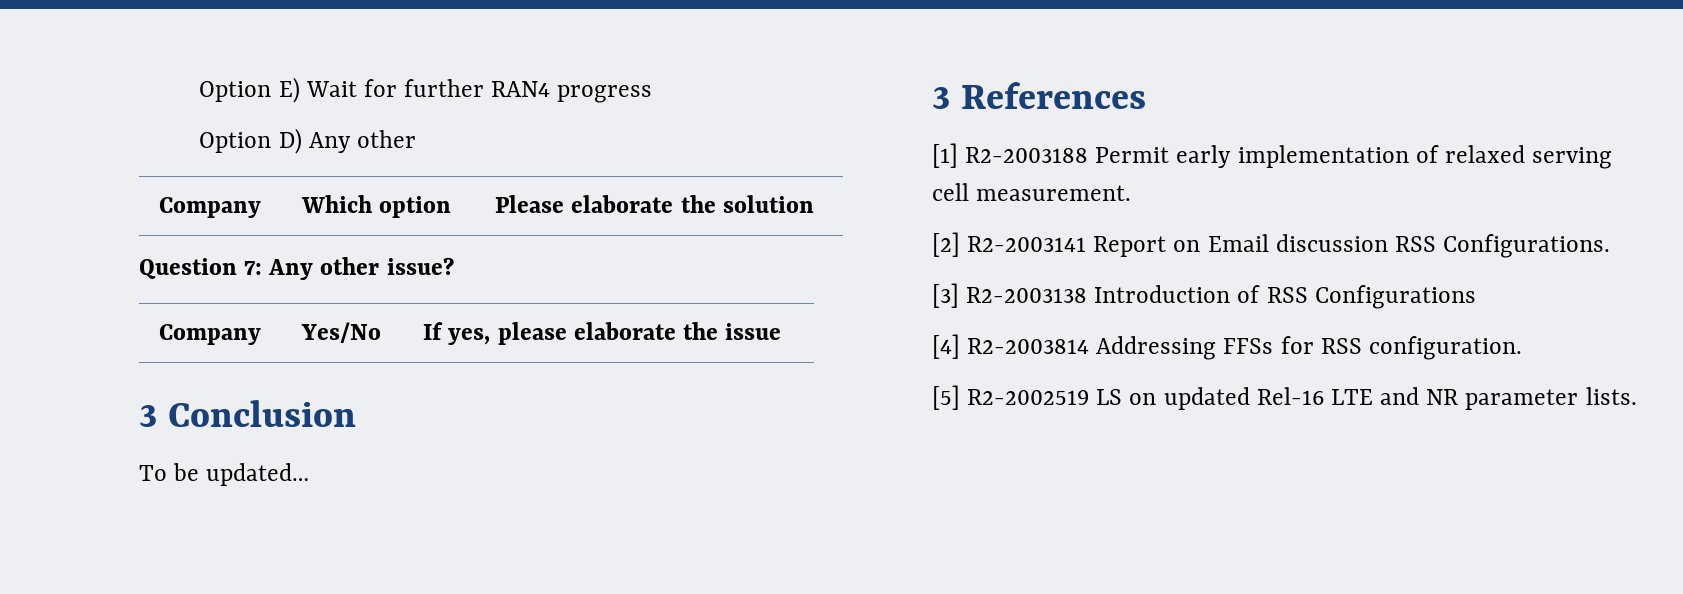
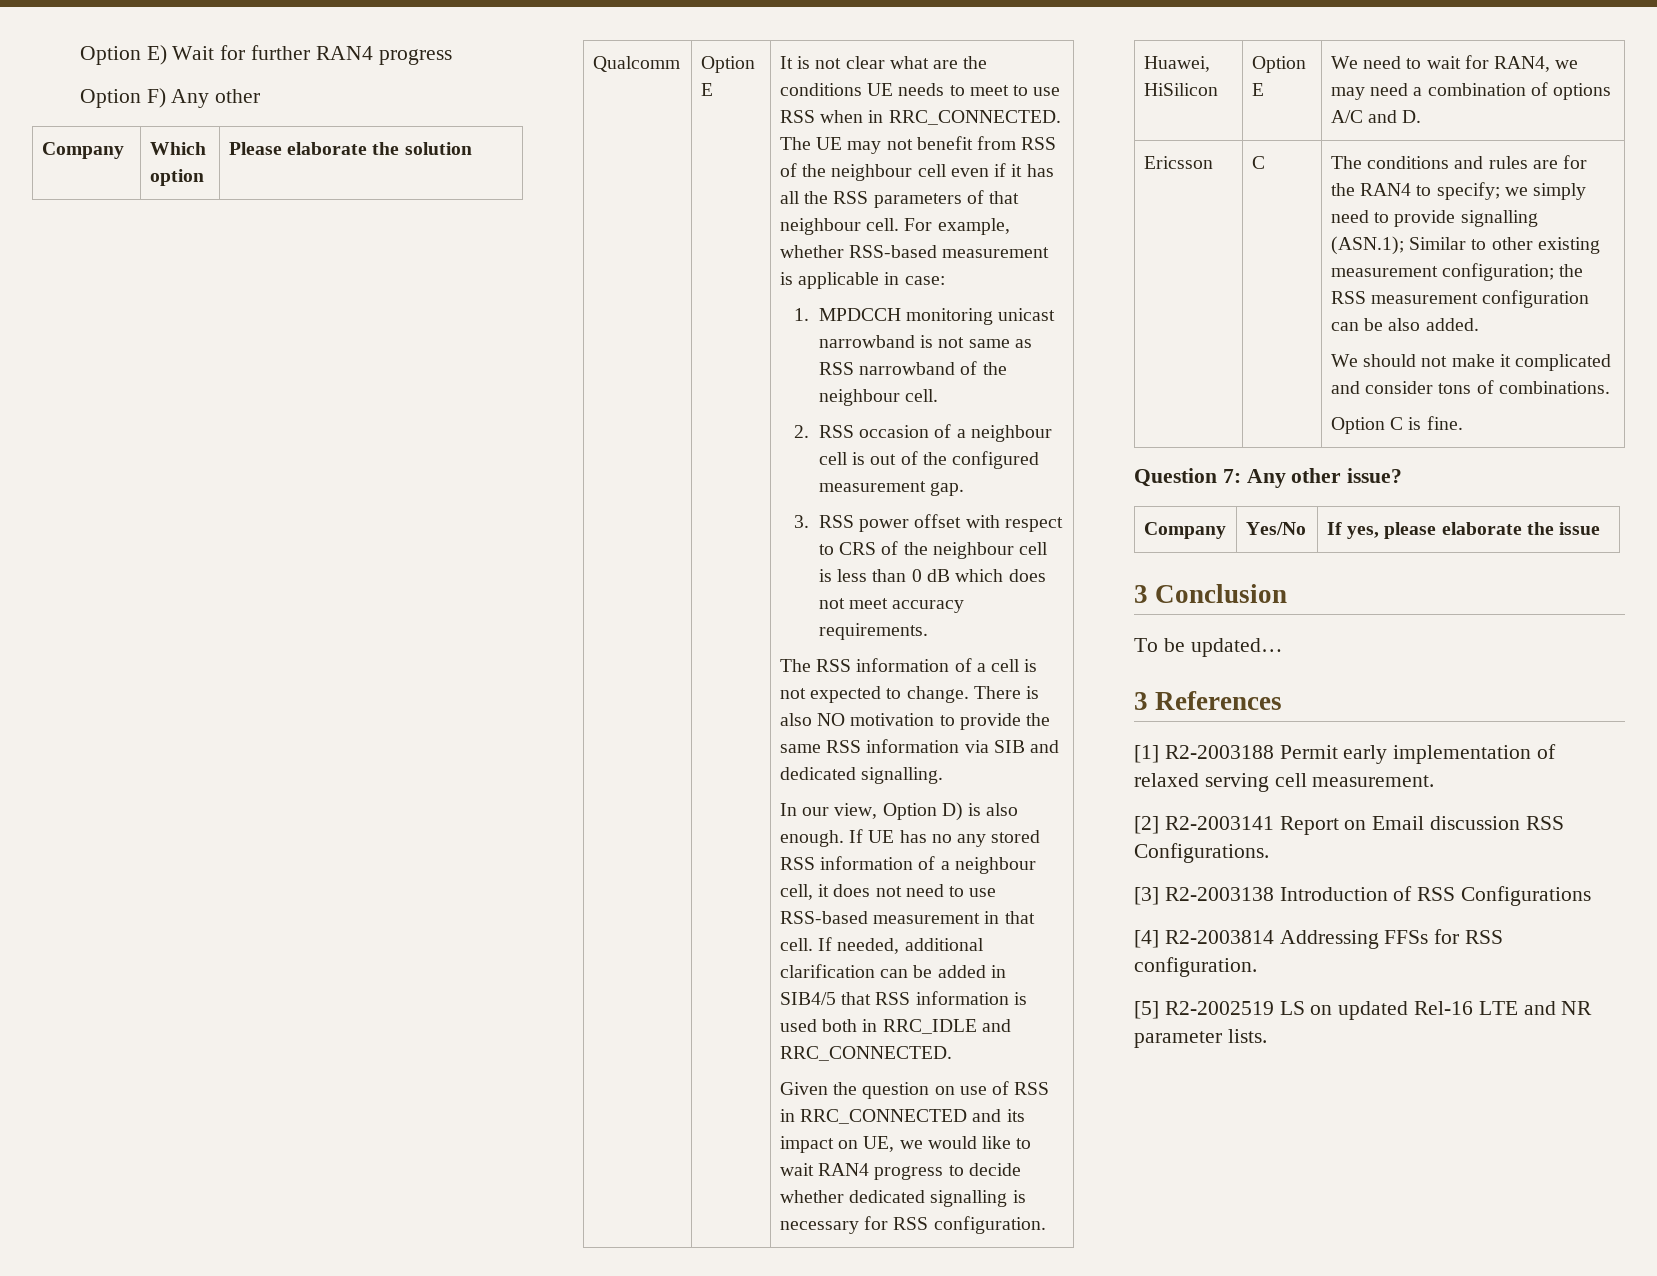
[278,128,302,154] D) -> [146,88,166,108] F)
(814, 204) none -> [592,56,680,72] [700,56,755,73] [700,83,713,96] [779,56,988,69] [779,83,1061,96] [779,110,1061,125] [779,136,1057,154] [779,163,1054,181] [779,190,1020,208] [779,218,1010,235] [779,245,1050,258] [779,272,945,289] [794,308,1056,325] [818,335,1032,348] [818,361,1007,375] [818,389,939,406] [794,424,1052,442] [818,451,1040,469] [818,481,965,496] [794,514,1063,532] [818,541,1049,559] [818,569,1046,582] [818,598,965,613] [818,623,928,640] [779,658,1038,672] [779,686,1040,703] [779,713,1051,730] [779,739,1060,753] [779,767,944,784] [779,802,1019,821] [779,829,1041,847] [779,856,1036,874] [779,884,997,900] [779,911,1035,924] [779,937,984,954] [779,964,1006,978] [779,991,1027,1005] [779,1019,1011,1034] [779,1046,952,1061] [779,1081,1050,1099] [779,1109,1025,1124] [779,1136,1032,1153] [779,1163,1021,1180] [779,1190,1026,1207] [779,1216,1046,1234] [1143,56,1210,72] [1143,83,1218,96] [1251,56,1306,73] [1251,83,1264,96] [1330,55,1579,72] [1330,82,1612,100] [1330,110,1422,123] [1143,156,1213,169] [1251,156,1265,169] [1330,155,1588,169] [1330,182,1587,200] [1330,210,1538,227] [1330,236,1600,255] [1330,263,1584,281] [1330,290,1590,308] [1330,318,1479,331] [1330,354,1612,371] [1330,380,1610,394] [1330,416,1463,434] // Qualcomm | Option E | It is not clear what are the conditions UE needs to meet to use RSS when in RRC_CONNECTED. The UE may not benefit from RSS of the neighbour cell even if it has all the RSS parameters of that neighbour cell. For example, whether RSS-based measurement is applicable in case: // 1. MPDCCH monitoring unicast narrowband is not same as RSS narrowband of the neighbour cell. // 2. RSS occasion of a neighbour cell is out of the configured measurement gap. // 3. RSS power offset with respect to CRS of the neighbour cell is less than 0 dB which does not meet accuracy requirements. // The RSS information of a cell is not expected to change. There is also NO motivation to provide the same RSS information via SIB and dedicated signalling. // In our view, Option D) is also enough. If UE has no any stored RSS information of a neighbour cell, it does not need to use RSS-based measurement in that cell. If needed, additional clarification can be added in SIB4/5 that RSS information is used both in RRC_IDLE and RRC_CONNECTED. // Given the question on use of RSS in RRC_CONNECTED and its impact on UE, we would like to wait RAN4 progress to decide whether dedicated signalling is necessary for RSS configuration. // Huawei, HiSilicon | Option E | We need to wait for RAN4, we may need a combination of options A/C and D. // Ericsson | C | The conditions and rules are for the RAN4 to specify; we simply need to provide signalling (ASN.1); Similar to other existing measurement configuration; the RSS measurement configuration can be also added. // We should not make it complicated and consider tons of combinations. // Option C is fine.

